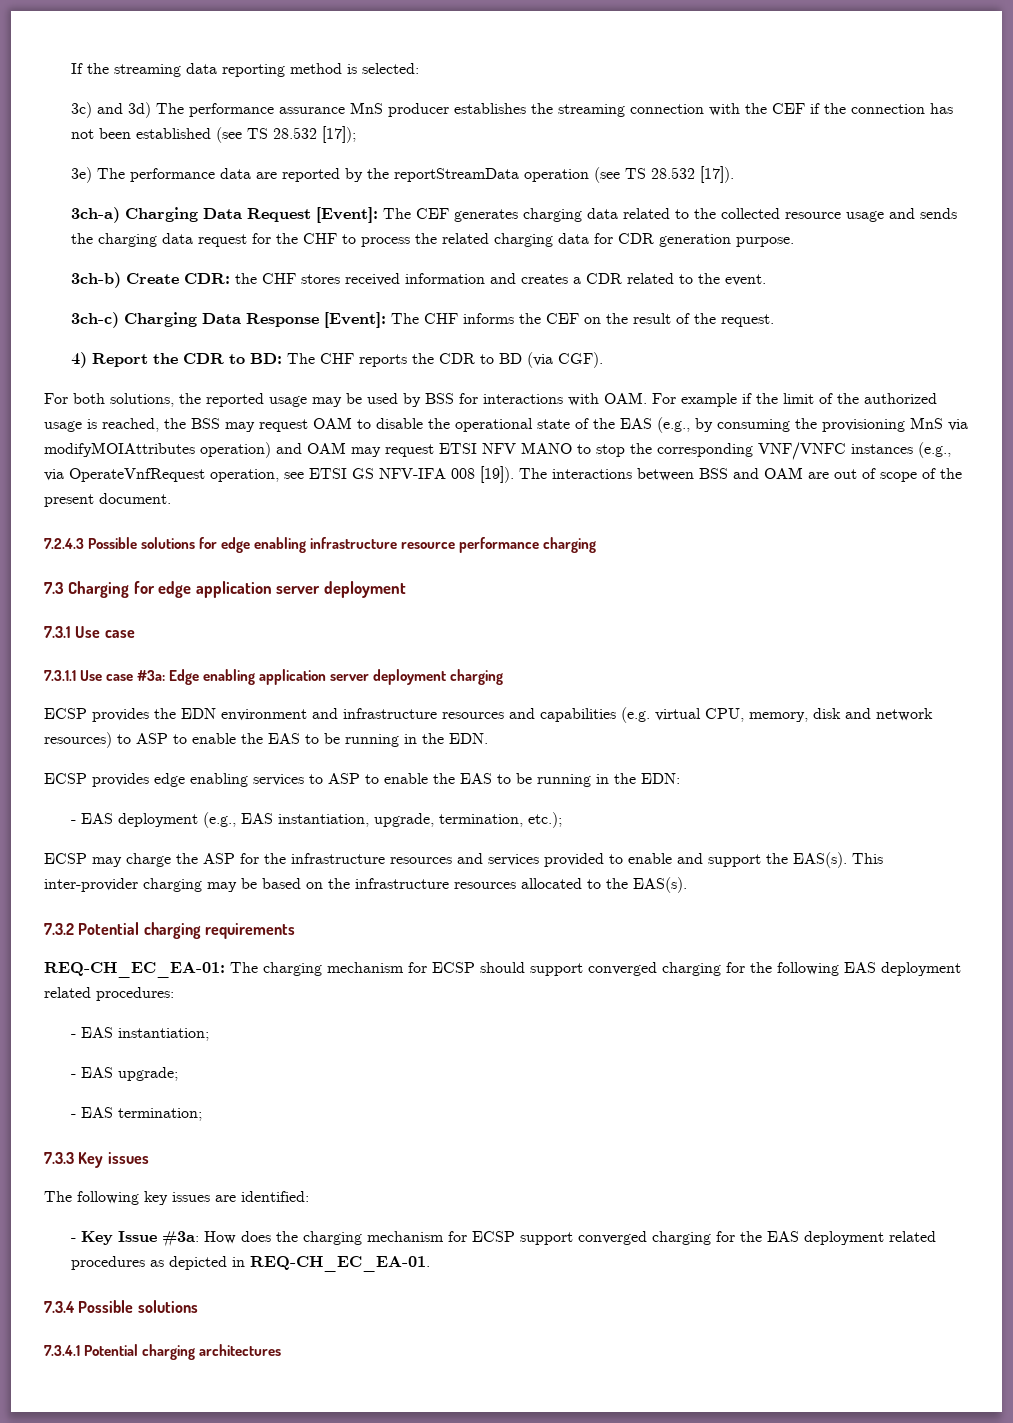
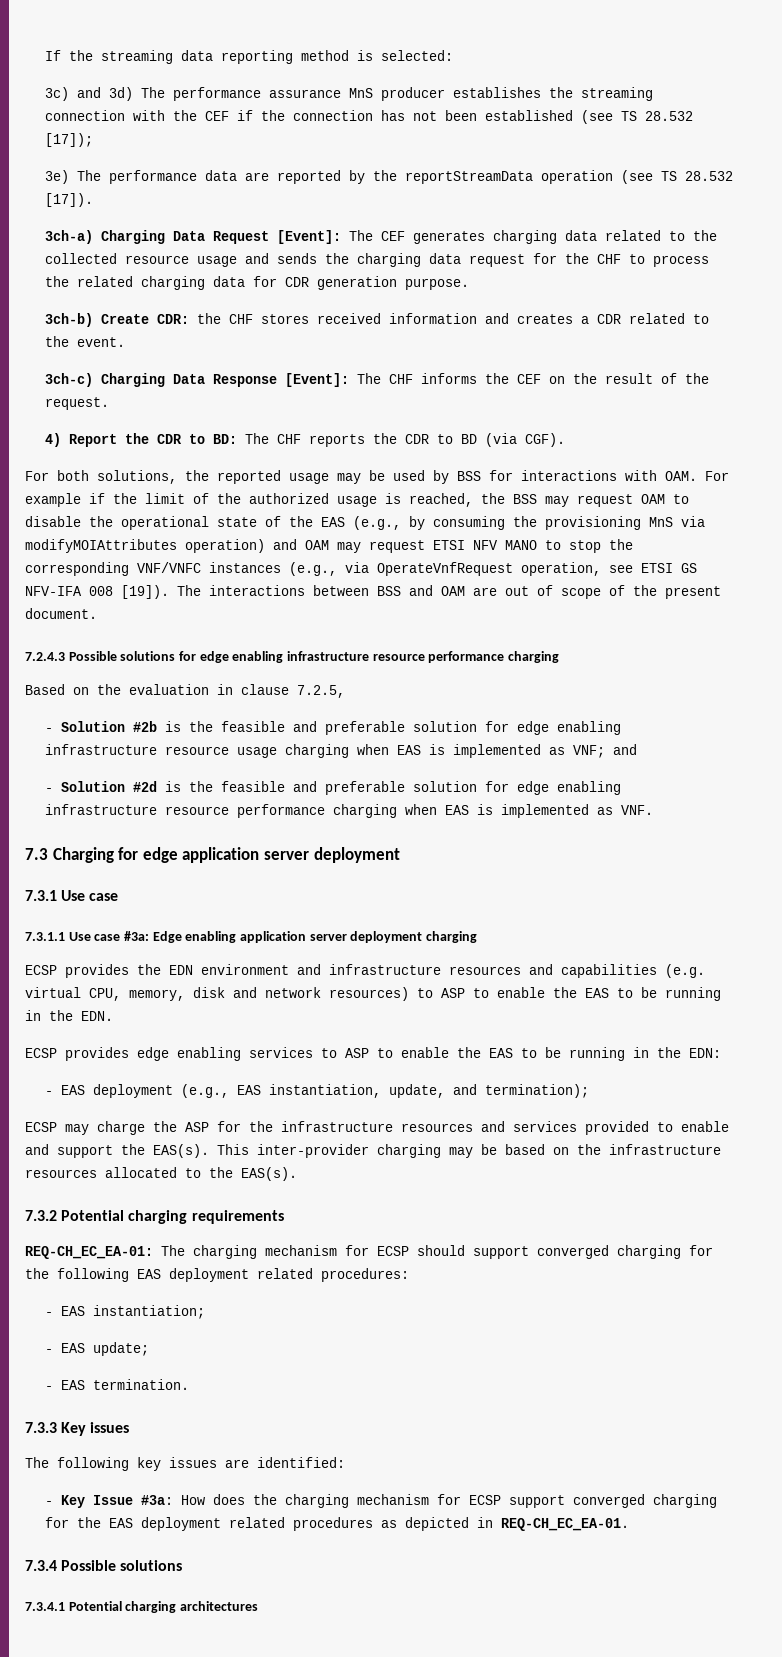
(597, 545) none -> [25,684,345,698] [45,721,622,735] [45,744,638,758] [45,781,622,795] [45,804,654,818] // Based on the evaluation in clause 7.2.5, // - Solution #2b is the feasible and preferable solution for edge enabling infrastructure resource usage charging when EAS is implemented as VNF; and // - Solution #2d is the feasible and preferable solution for edge enabling infrastructure resource performance charging when EAS is implemented as VNF.
[374,812,563,828] upgrade, termination, etc.); -> [389,1084,590,1098] update, and termination);
[118,1067,179,1081] [71,1107,203,1121] upgrade; // - EAS termination; -> [93,1342,150,1356] [45,1379,190,1390] update; // - EAS termination.

